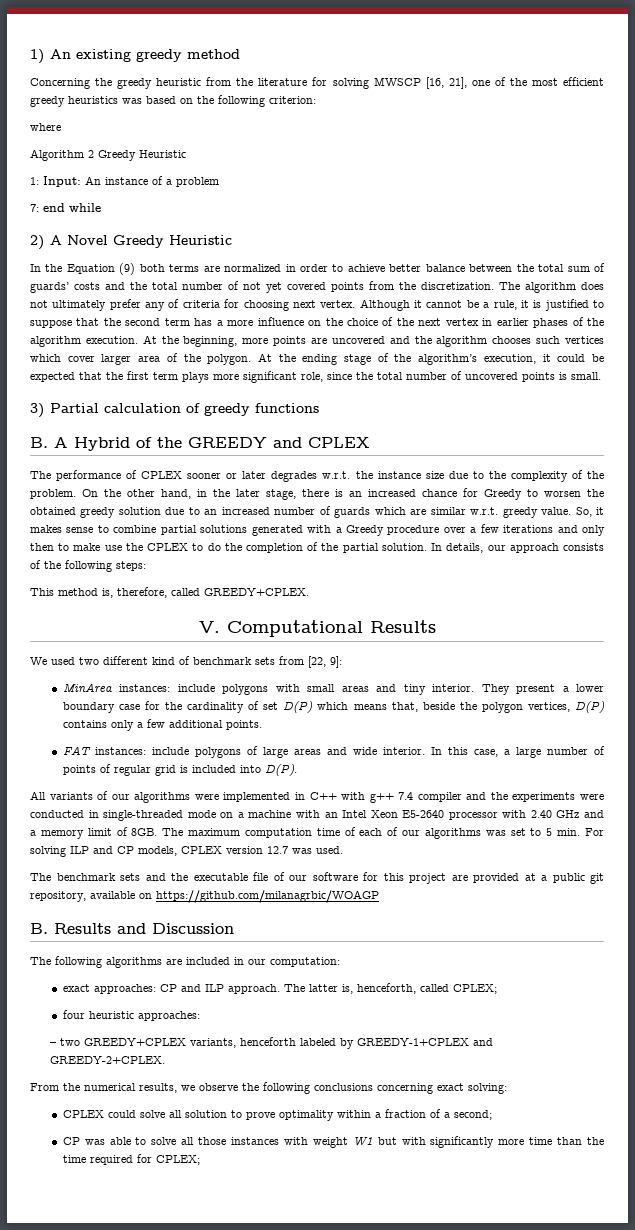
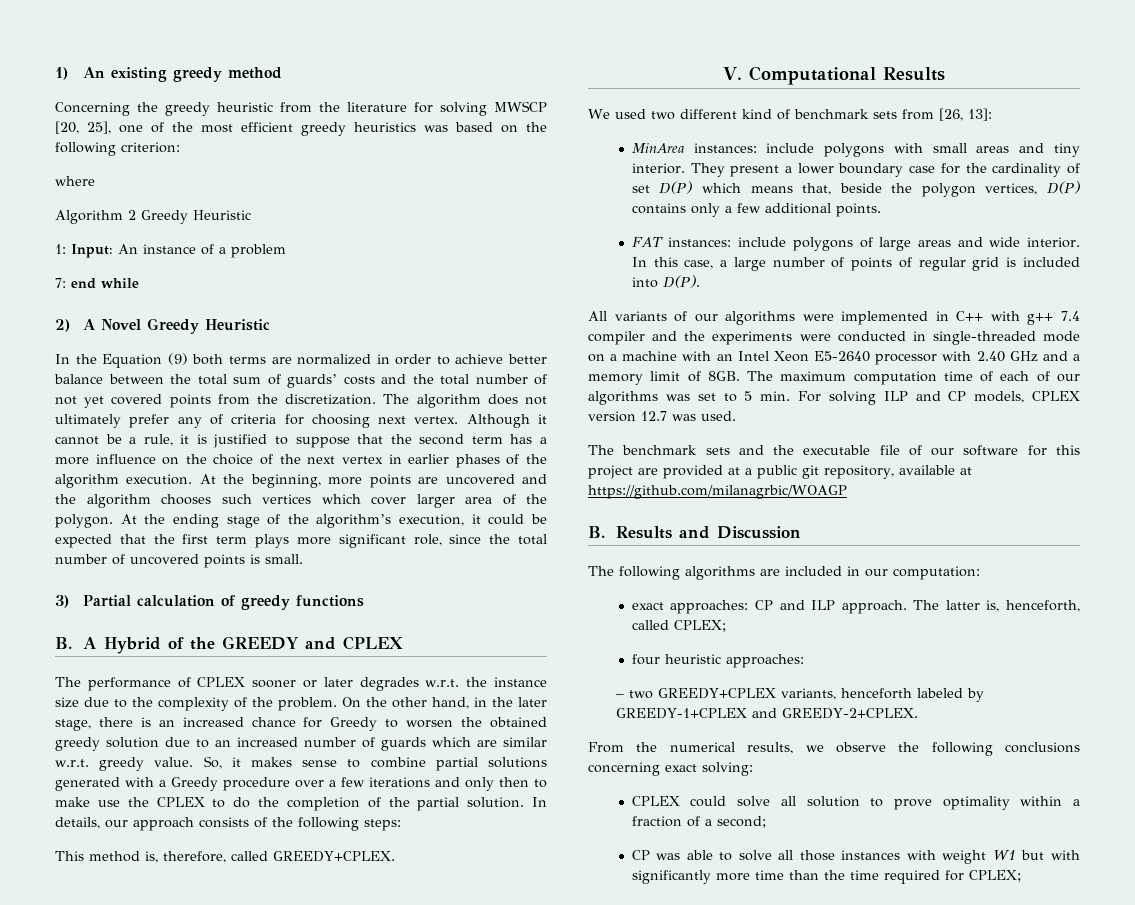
[425,77,467,89] [16, 21], -> [55,121,111,134] [20, 25],
[308,656,342,668] [22, 9]: -> [938,108,992,121] [26, 13]:
[139,893,152,899] on -> [959,467,972,475] at

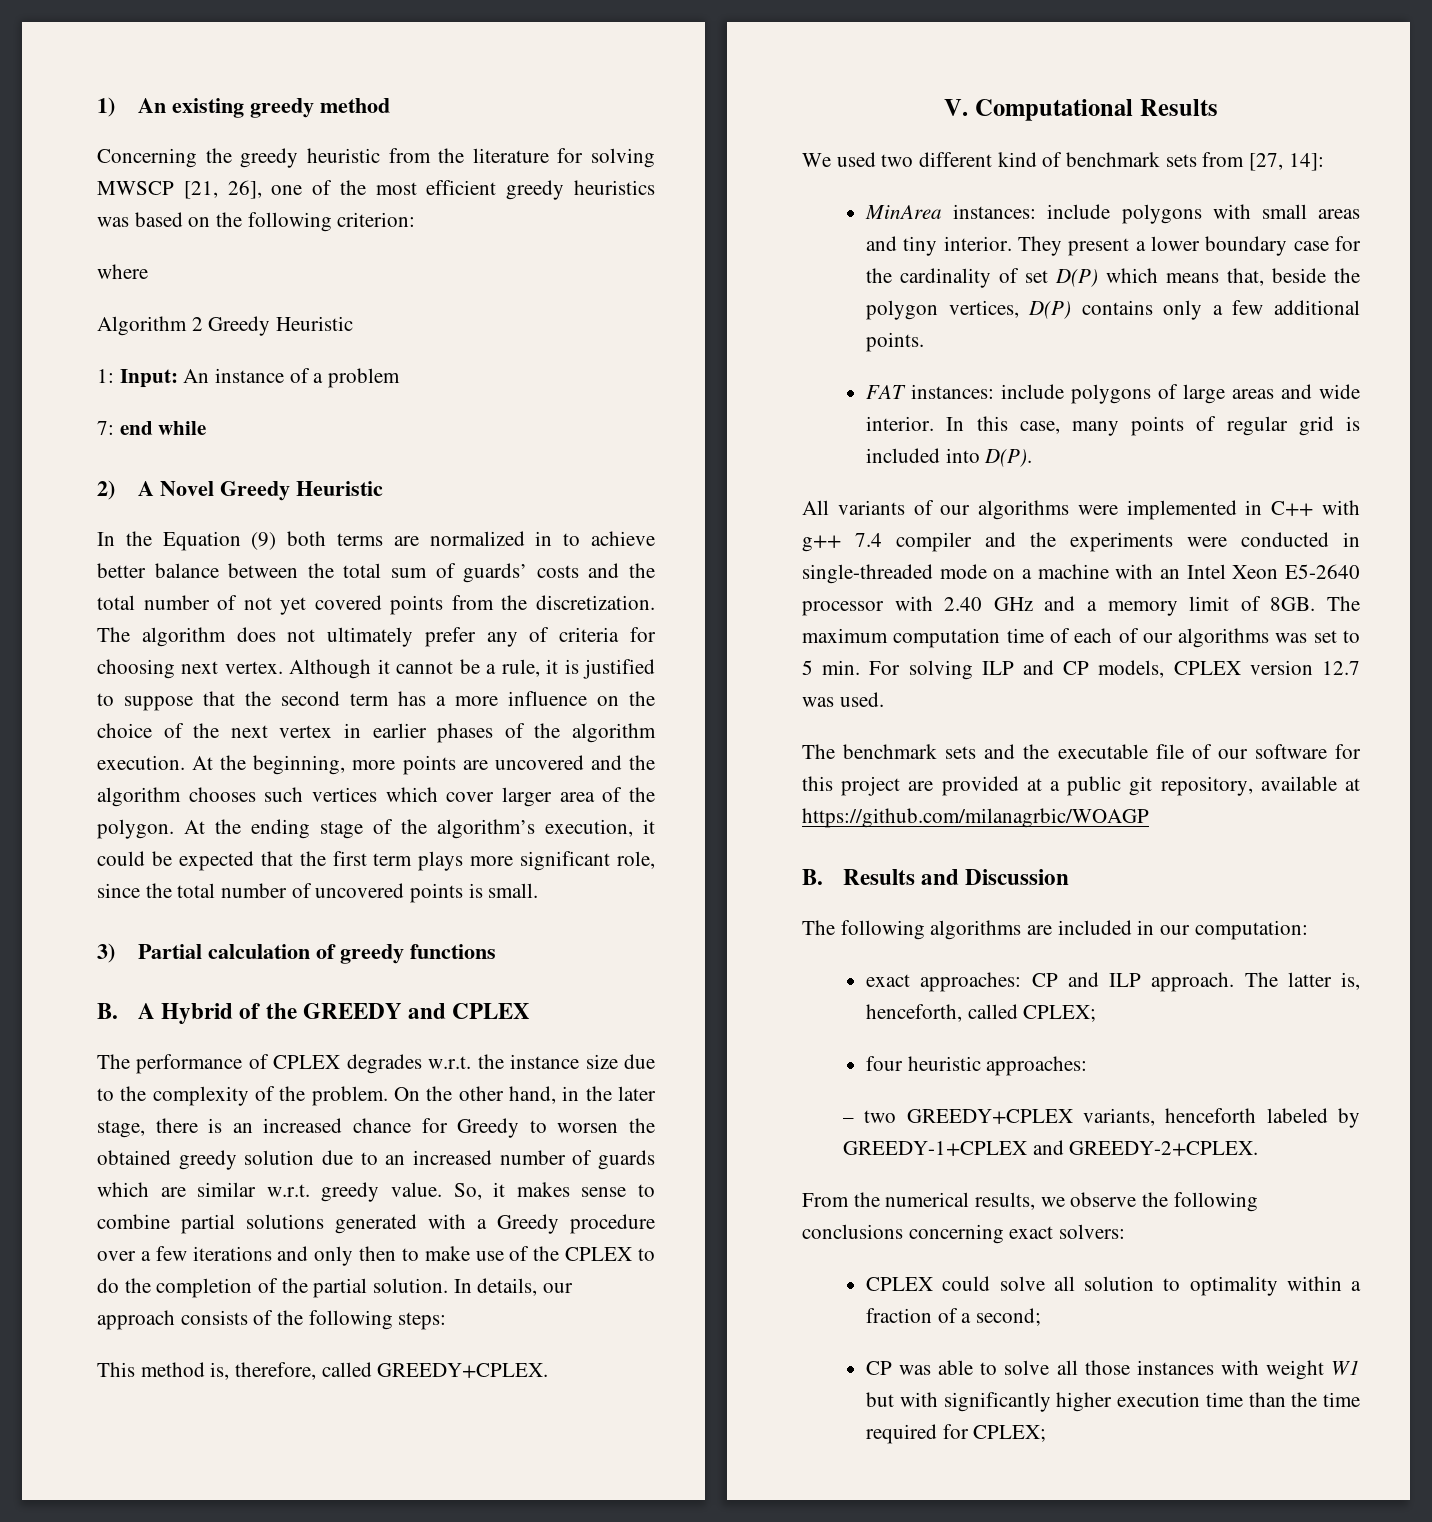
[55,121,111,134] [20, 25], -> [183,180,262,199] [21, 26],
[395,354,432,365] order -> (553, 538) none
[252,677,353,688] sooner or later -> (341, 1062) none
(120, 803) none -> [509,1246,530,1261] of
[938,108,992,121] [26, 13]: -> [1249,153,1324,171] [27, 14]:
[720,257,845,271] a large number of -> [1071,421,1119,436] many
[702,762,753,776] solving: -> [1059,1224,1126,1239] solvers:
[893,799,932,810] prove -> (1181, 1284) none
[715,873,750,881] more -> [1056,1392,1201,1412] higher execution

